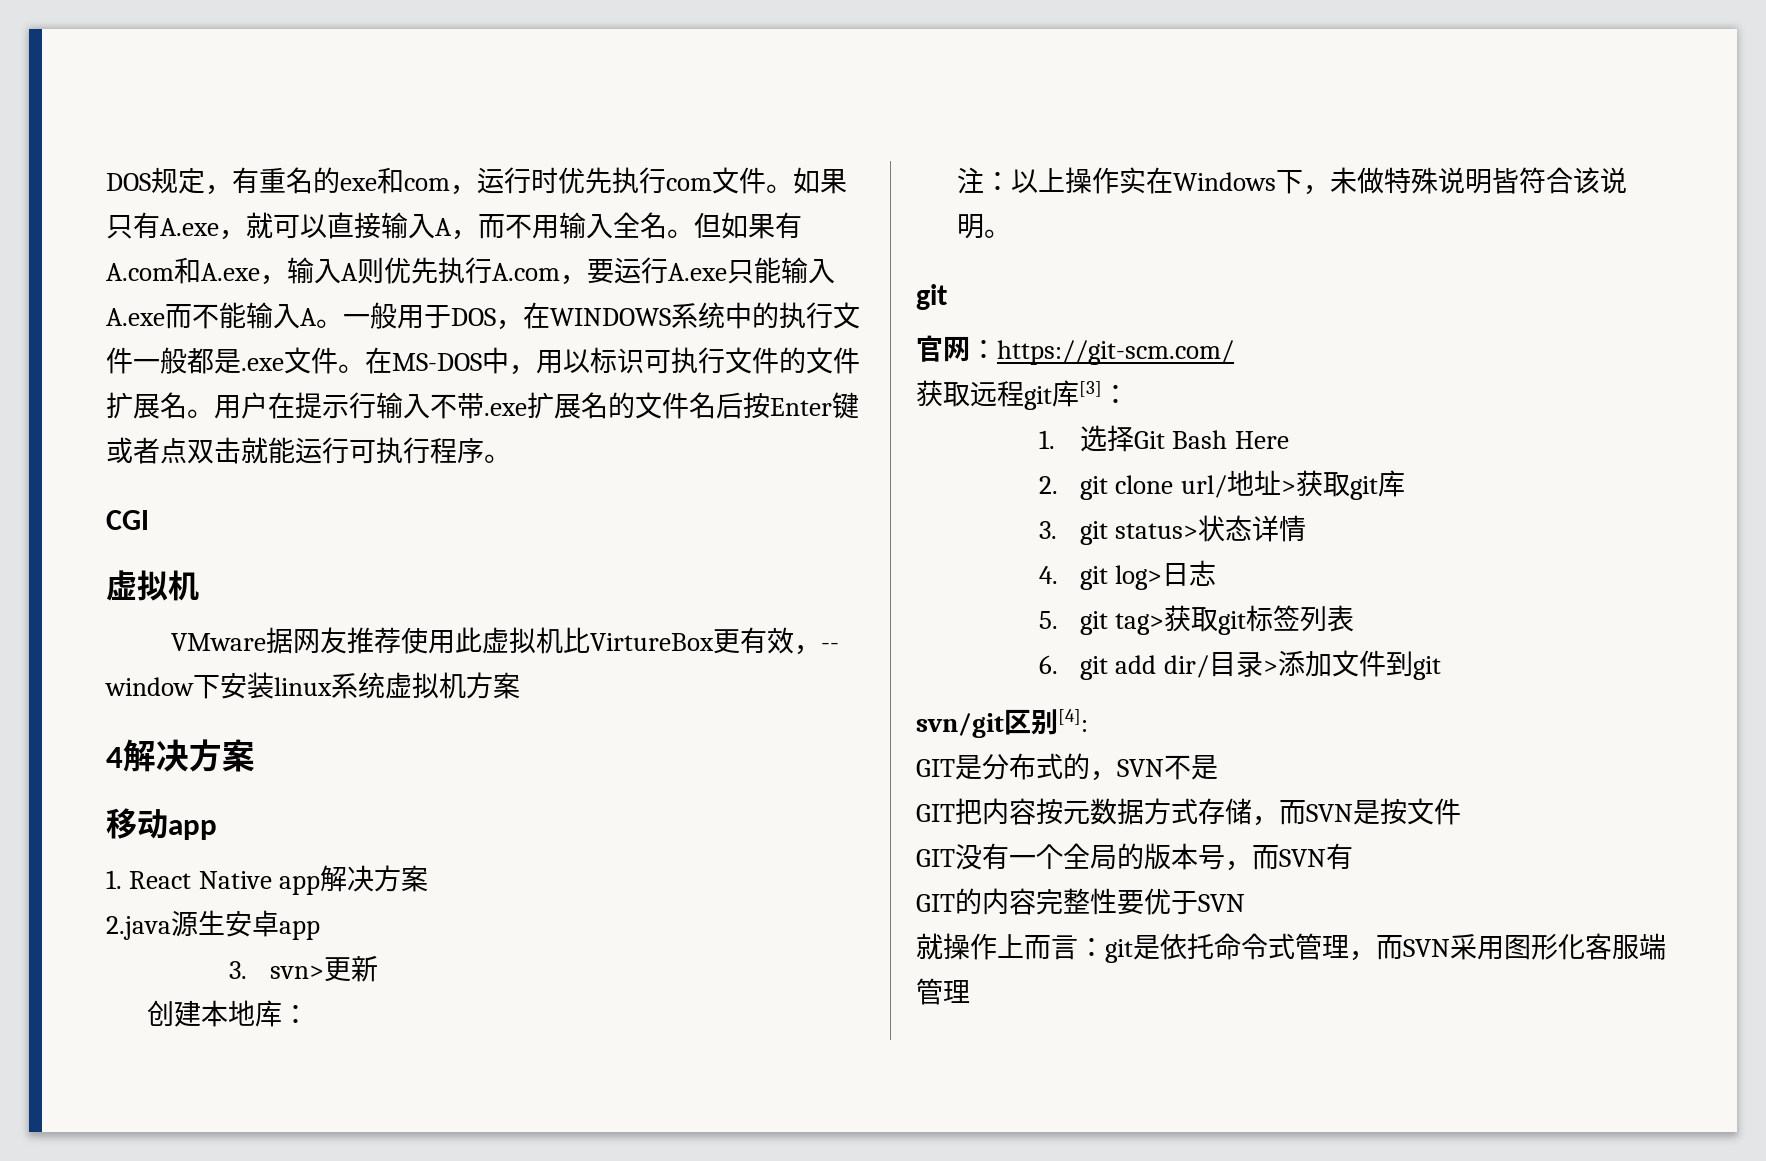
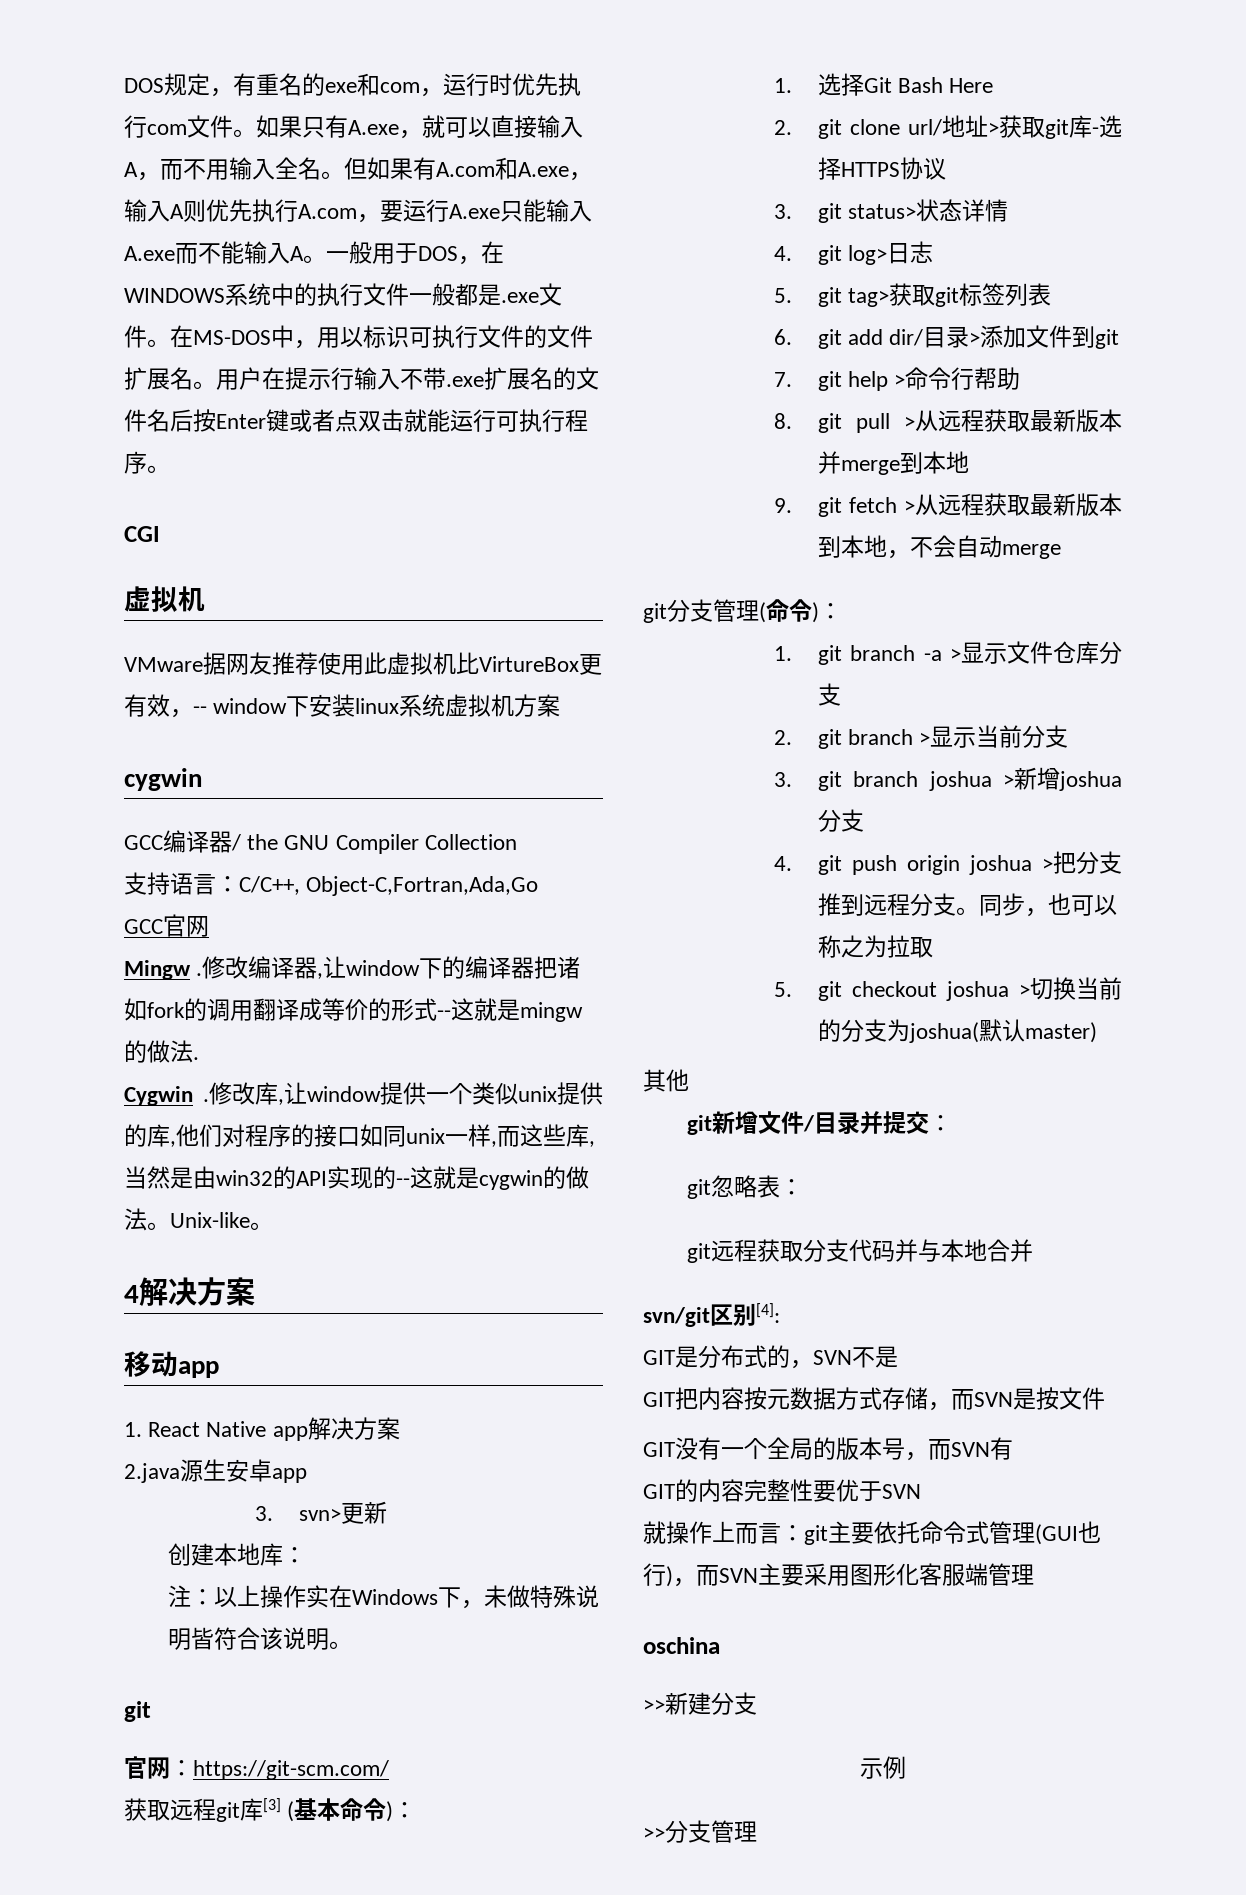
(520, 685) none -> [124,768,202,791] [124,830,517,854] [124,872,539,896] [124,914,209,937] [124,956,581,980] [124,998,583,1022] [124,1040,199,1063] [124,1082,603,1106] [124,1124,595,1147] [124,1166,589,1190] [124,1208,273,1231] // cygwin // GCC编译器/ the GNU Compiler Collection // 支持语言：C/C++, Object-C,Fortran,Ada,Go // GCC官网 // Mingw .修改编译器,让window下的编译器把诸如fork的调用翻译成等价的形式--这就是mingw的做法. // Cygwin .修改库,让window提供一个类似unix提供的库,他们对程序的接口如同unix一样,而这些库,当然是由win32的API实现的--这就是cygwin的做法。Unix-like。
(1102, 389) none -> [287,1798,394,1822] (基本命令)
(1405, 483) none -> [1092,115,1122,138] [818,157,947,180] -选择HTTPS协议
(1441, 668) none -> [774,367,1021,391] [774,409,1122,433] [818,451,970,475] [774,493,1122,517] [818,535,1062,559] [643,599,842,623] [774,641,1122,665] [818,683,842,706] [774,725,1069,749] [774,767,1122,791] [818,809,865,832] [774,851,1122,875] [818,893,1118,917] [818,935,934,958] [774,977,1122,1001] [818,1019,1098,1043] [643,1069,689,1092] [686,1111,952,1135] [686,1175,803,1199] [686,1239,1033,1263] // 7. git help >命令行帮助 // 8. git pull >从远程获取最新版本并merge到本地 // 9. git fetch >从远程获取最新版本到本地，不会自动merge // git分支管理(命令)： // 1. git branch -a >显示文件仓库分支 // 2. git branch >显示当前分支 // 3. git branch joshua >新增joshua分支 // 4. git push origin joshua >把分支推到远程分支。同步，也可以称之为拉取 // 5. git checkout joshua >切换当前的分支为joshua(默认master) // 其他 // git新增文件/目录并提交： // git忽略表： // git远程获取分支代码并与本地合并
[1133,935,1160,960] 是 -> [828,1521,874,1544] 主要
[1349,935,1450,961] ，而SVN -> [1035,1521,1101,1545] [643,1563,804,1587] (GUI也行)，而SVN主要
(970, 991) none -> [643,1637,720,1654] [643,1692,757,1715] [859,1756,906,1779] [643,1820,757,1843] // oschina // >>新建分支 // 示例 // >>分支管理

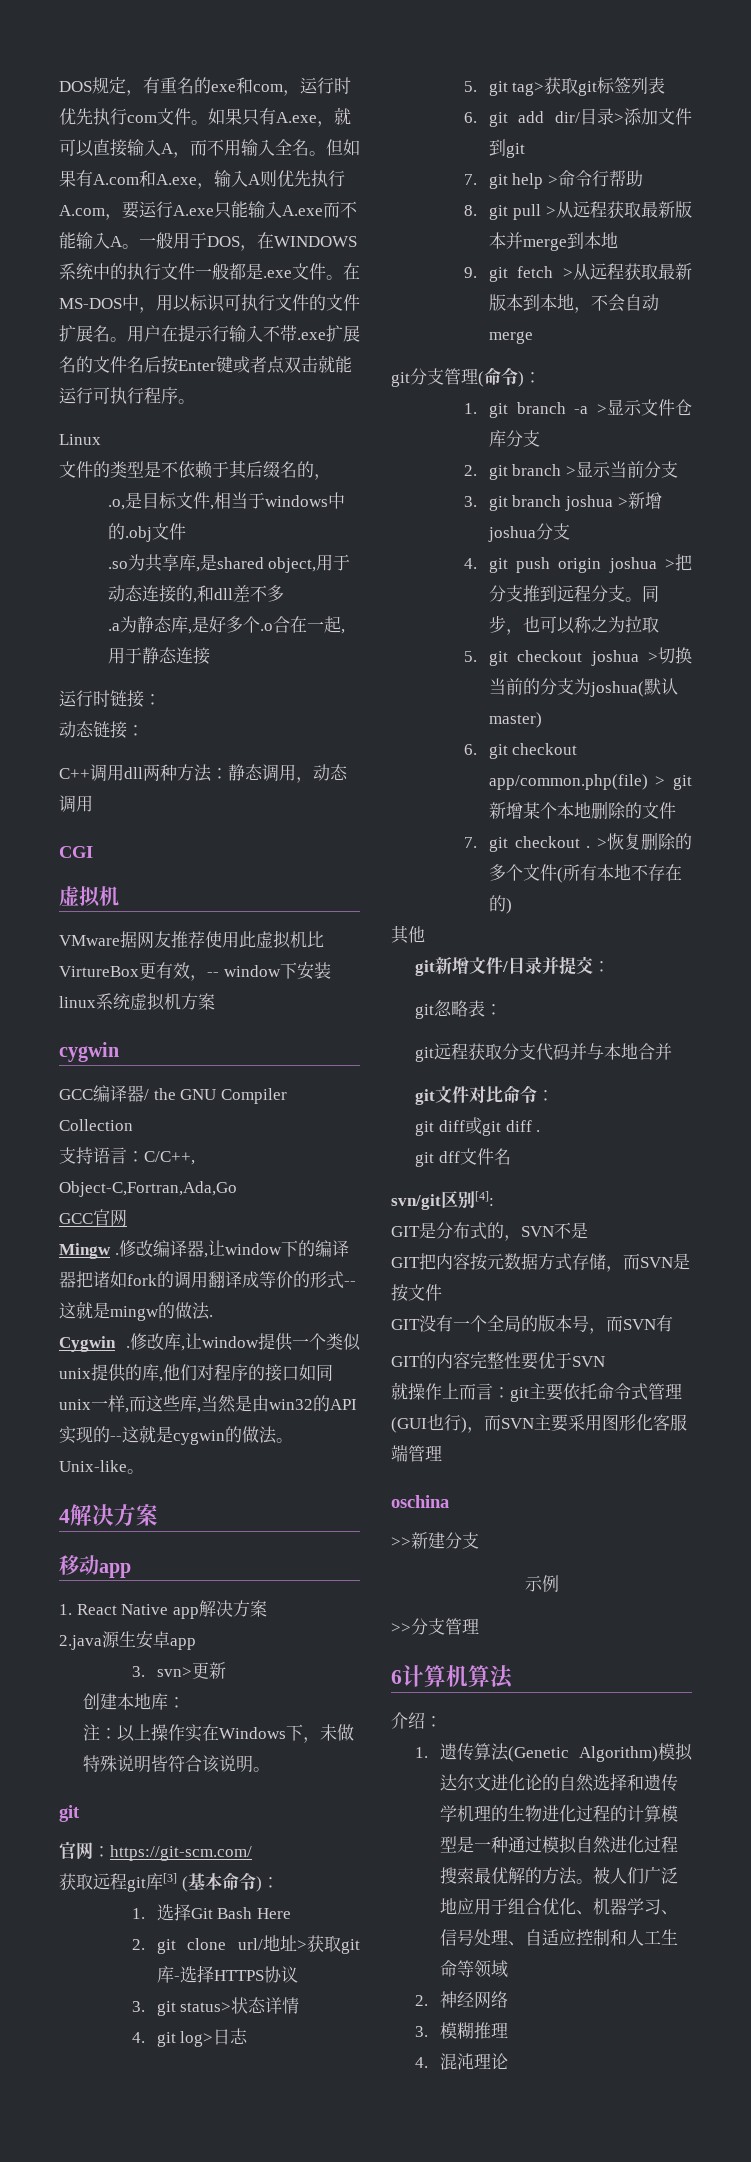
(170, 469) none -> [59,434,101,445] [59,460,331,480] [107,492,345,510] [107,523,186,542] [107,554,351,573] [107,585,284,603] [107,616,345,634] [107,647,210,665] [59,690,161,708] [59,721,144,739] [59,764,348,783] [59,795,93,813] // Linux // 文件的类型是不依赖于其后缀名的， // .o,是目标文件,相当于windows中的.obj文件 // .so为共享库,是shared object,用于动态连接的,和dll差不多 // .a为静态库,是好多个.o合在一起,用于静态连接 // 运行时链接： // 动态链接： // C++调用dll两种方法：静态调用，动态调用
(1098, 1032) none -> [464,743,578,759] [488,774,692,790] [488,801,676,819] [464,832,692,852] [488,864,682,883] [488,895,512,914] // 6. git checkout app/common.php(file) > git新增某个本地删除的文件 // 7. git checkout . >恢复删除的多个文件(所有本地不存在的)
(1033, 1250) none -> [415,1085,555,1105] [415,1117,541,1136] [415,1148,512,1167] // git文件对比命令： // git diff或git diff . // git dff文件名
(757, 1831) none -> [391,1665,514,1689] [391,1712,442,1729] [415,1742,693,1762] [439,1773,678,1792] [439,1805,678,1822] [439,1835,678,1854] [439,1866,678,1885] [439,1898,678,1915] [439,1929,678,1946] [439,1960,508,1978] [415,1991,508,2009] [415,2022,508,2039] [415,2053,508,2070] // 6计算机算法 // 介绍： // 1.遗传算法(Genetic Algorithm)模拟达尔文进化论的自然选择和遗传学机理的生物进化过程的计算模型是一种通过模拟自然进化过程搜索最优解的方法。被人们广泛地应用于组合优化、机器学习、信号处理、自适应控制和人工生命等领域 // 2.神经网络 // 3.模糊推理 // 4.混沌理论

